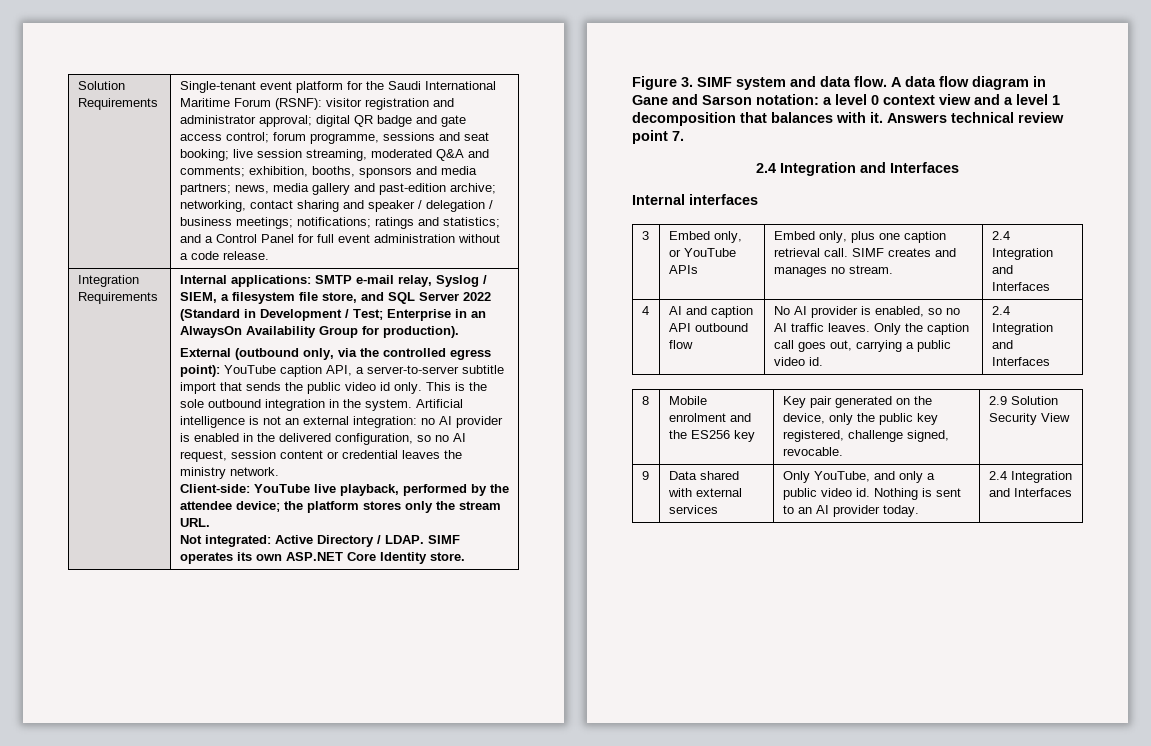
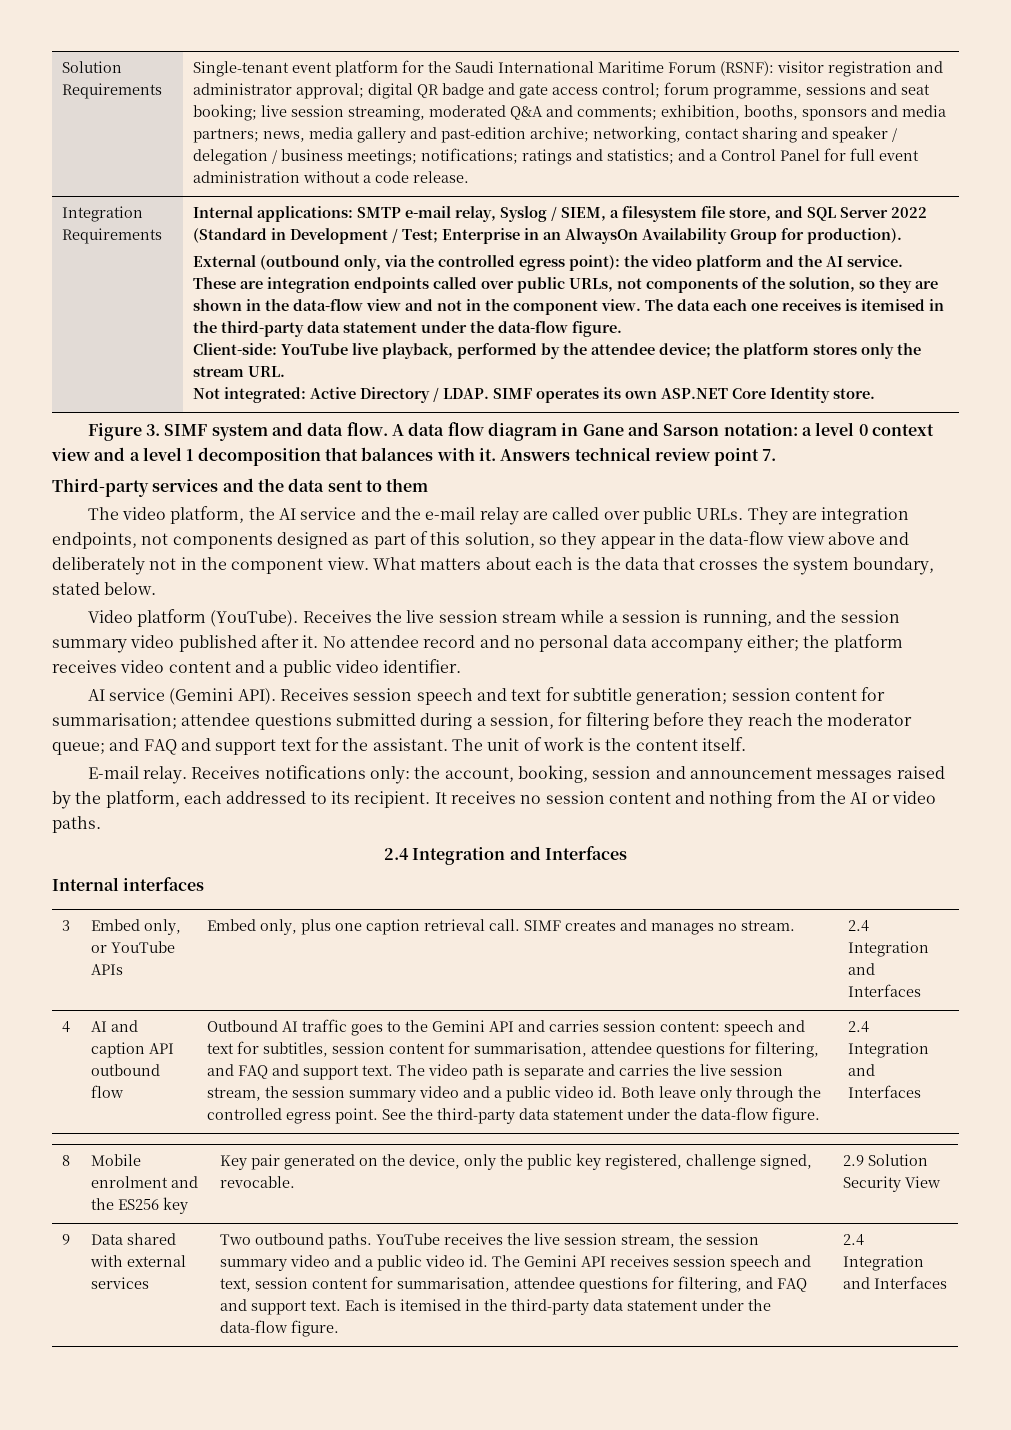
[223,365,504,377] [179,382,487,394] [179,399,463,411] [179,416,503,428] [179,433,466,445] [179,450,462,462] [179,467,279,479] YouTube caption API, a server-to-server subtitle import that sends the public video id only. This is the sole outbound integration in the system. Artificial intelligence is not an external integration: no AI provider is enabled in the delivered configuration, so no AI request, session content or credential leaves the ministry network. -> [624,255,904,271] [193,277,939,293] [193,299,945,315] [193,321,623,337] the video platform and the AI service. These are integration endpoints called over public URLs, not components of the solution, so they are shown in the data-flow view and not in the component view. The data each one receives is itemised in the third-party data statement under the data-flow figure.
(684, 136) none -> [52,478,429,497] [87,506,910,525] [52,531,910,550] [52,557,935,575] [52,582,157,595] [87,609,900,627] [52,634,903,653] [52,659,462,677] [87,687,886,705] [52,712,913,731] [52,737,747,755] [87,765,945,784] [52,790,937,809] [52,816,101,833] // Third-party services and the data sent to them // The video platform, the AI service and the e-mail relay are called over public URLs. They are integration endpoints, not components designed as part of this solution, so they appear in the data-flow view above and deliberately not in the component view. What matters about each is the data that crosses the system boundary, stated below. // Video platform (YouTube). Receives the live session stream while a session is running, and the session summary video published after it. No attendee record and no personal data accompany either; the platform receives video content and a public video identifier. // AI service (Gemini API). Receives session speech and text for subtitle generation; session content for summarisation; attendee questions submitted during a session, for filtering before they reach the moderator queue; and FAQ and support text for the assistant. The unit of work is the content itself. // E-mail relay. Receives notifications only: the account, booking, session and announcement messages raised by the platform, each addressed to its recipient. It receives no session content and nothing from the AI or video paths.
[773,306,960,318] [773,323,969,335] [773,340,951,352] [773,357,823,366] No AI provider is enabled, so no AI traffic leaves. Only the caption call goes out, carrying a public video id. -> [207,1019,806,1036] [207,1041,820,1058] [207,1064,784,1080] [207,1086,822,1102] [207,1107,821,1124] Outbound AI traffic goes to the Gemini API and carries session content: speech and text for subtitles, session content for summarisation, attendee questions for filtering, and FAQ and support text. The video path is separate and carries the live session stream, the session summary video and a public video id. Both leave only through the controlled egress point. See the third-party data statement under the data-flow figure.
[782,471,935,483] [782,488,961,500] [782,505,919,517] Only YouTube, and only a public video id. Nothing is sent to an AI provider today. -> [220,1233,760,1249] [220,1255,812,1271] [220,1276,808,1293] [220,1299,772,1315] [220,1320,340,1337] Two outbound paths. YouTube receives the live session stream, the session summary video and a public video id. The Gemini API receives session speech and text, session content for summarisation, attendee questions for filtering, and FAQ and support text. Each is itemised in the third-party data statement under the data-flow figure.

